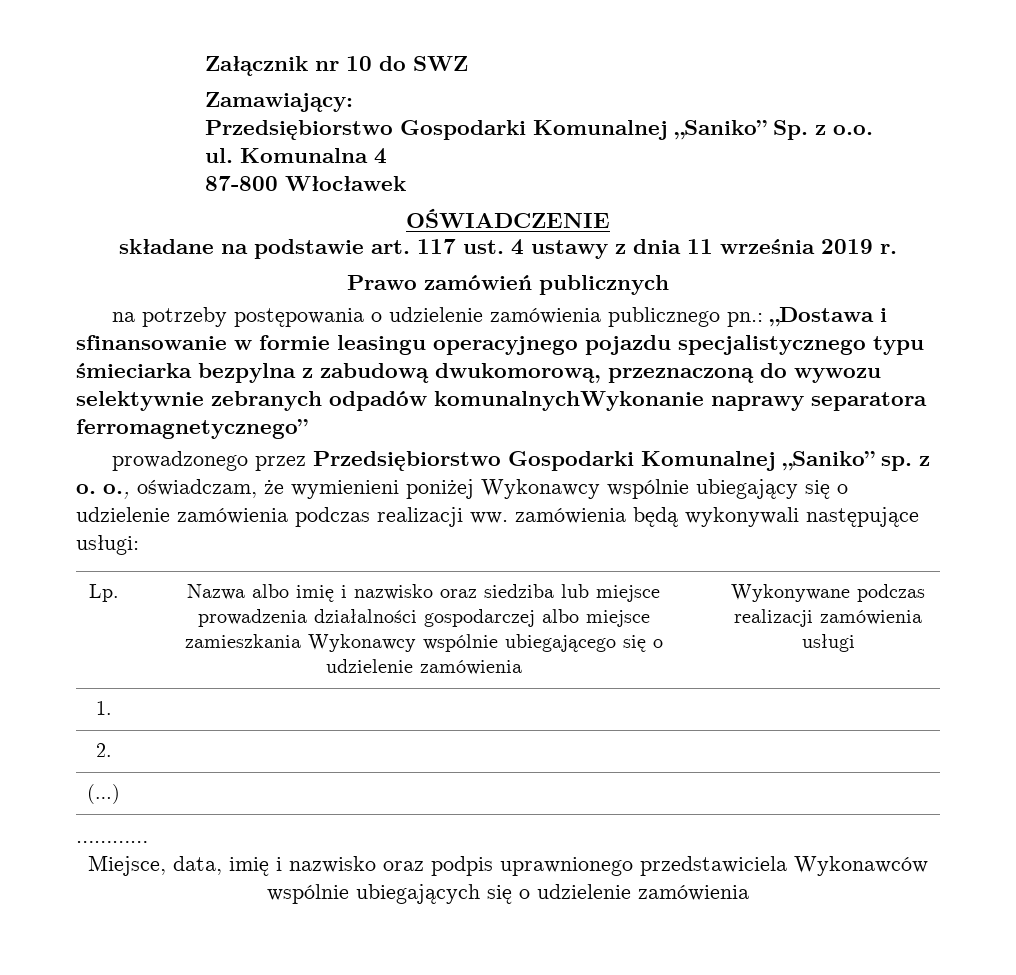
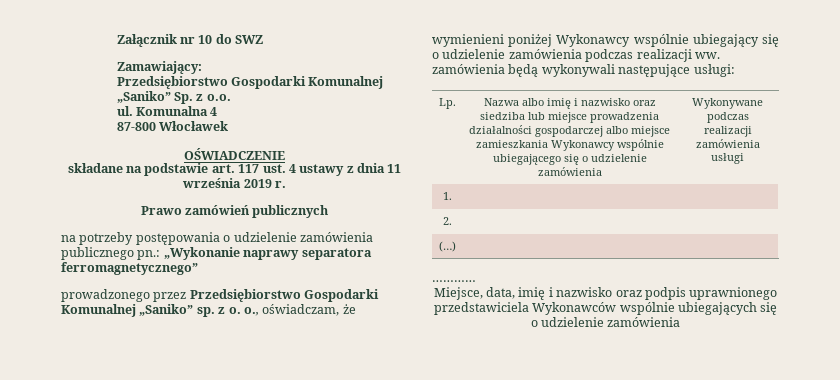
[768,307,887,327] [76,335,924,355] [76,363,881,383] [76,391,704,411] „Dostawa i sfinansowanie w formie leasingu operacyjnego pojazdu specjalistycznego typu śmieciarka bezpylna z zabudową dwukomorową, przeznaczoną do wywozu selektywnie zebranych odpadów komunalnychWykonanie -> [163,247,240,260] „Wykonanie

